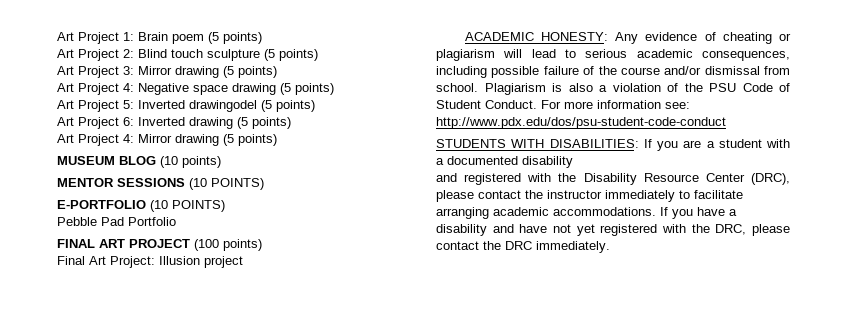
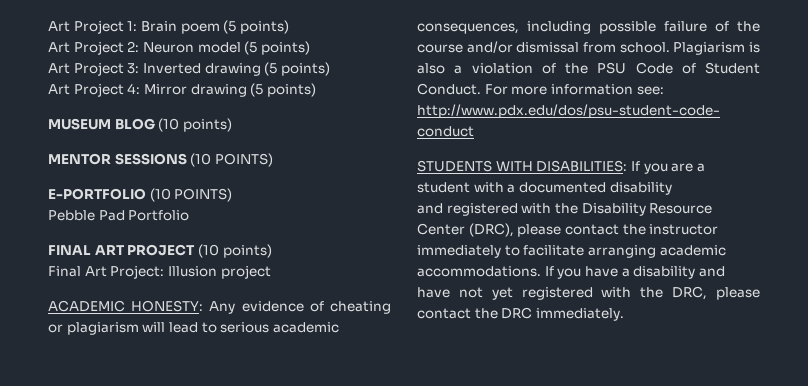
[138,49,260,61] Blind touch sculpture -> [142,42,241,53] Neuron model
[138,66,277,78] [57,83,334,95] [57,100,315,112] [57,117,134,129] Mirror drawing (5 points) // Art Project 4: Negative space drawing (5 points) // Art Project 5: Inverted drawingodel (5 points) // Art Project 6: -> (140, 68) none
[194,239,219,251] (100 -> [197,244,219,258] (10

